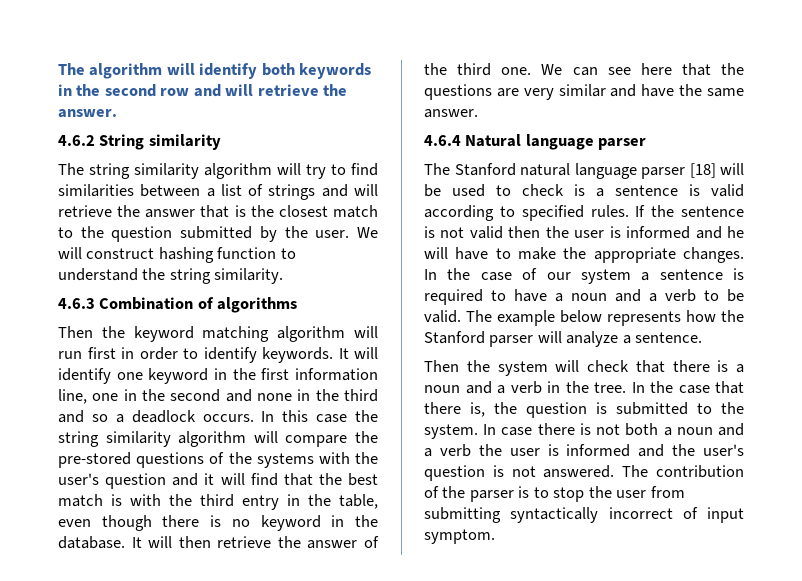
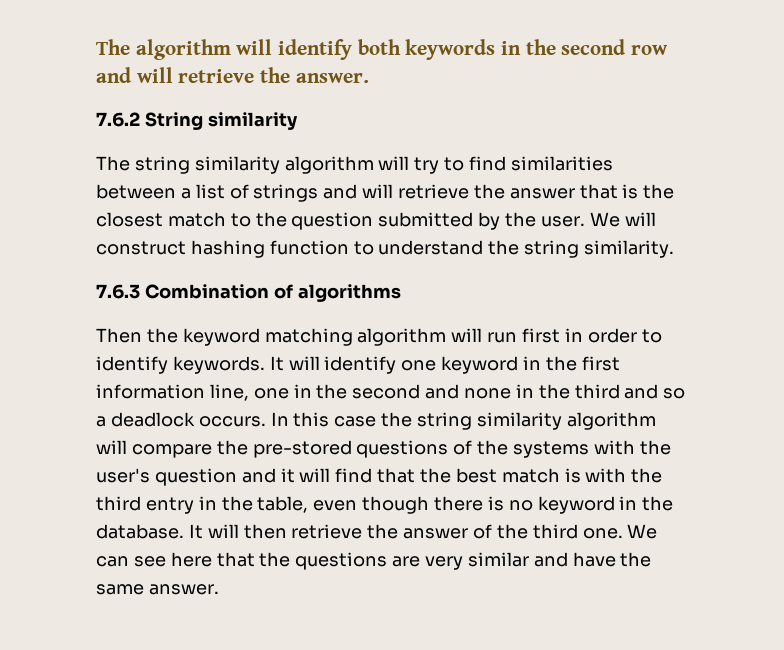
[58,135,95,146] 4.6.2 -> [96,112,140,127] 7.6.2
[58,298,95,309] 4.6.3 -> [96,284,140,299] 7.6.3
[424,134,647,150] [424,163,744,179] [424,184,744,197] [424,205,744,221] [424,226,744,239] [424,247,744,263] [424,268,744,284] [424,289,744,305] [424,310,744,326] [424,331,703,347] [424,360,744,376] [424,381,744,394] [424,402,744,418] [424,423,744,439] [424,444,744,457] [424,465,744,481] [424,486,685,502] [424,507,744,523] [424,529,495,544] // 4.6.4 Natural language parser // The Stanford natural language parser [18] will be used to check is a sentence is valid according to specified rules. If the sentence is not valid then the user is informed and he will have to make the appropriate changes. In the case of our system a sentence is required to have a noun and a verb to be valid. The example below represents how the Stanford parser will analyze a sentence. // Then the system will check that there is a noun and a verb in the tree. In the case that there is, the question is submitted to the system. In case there is not both a noun and a verb the user is informed and the user's question is not answered. The contribution of the parser is to stop the user from submitting syntactically incorrect of input symptom. -> (219, 589) none

